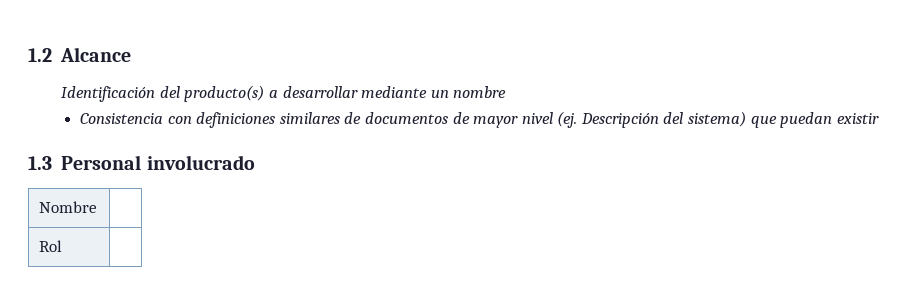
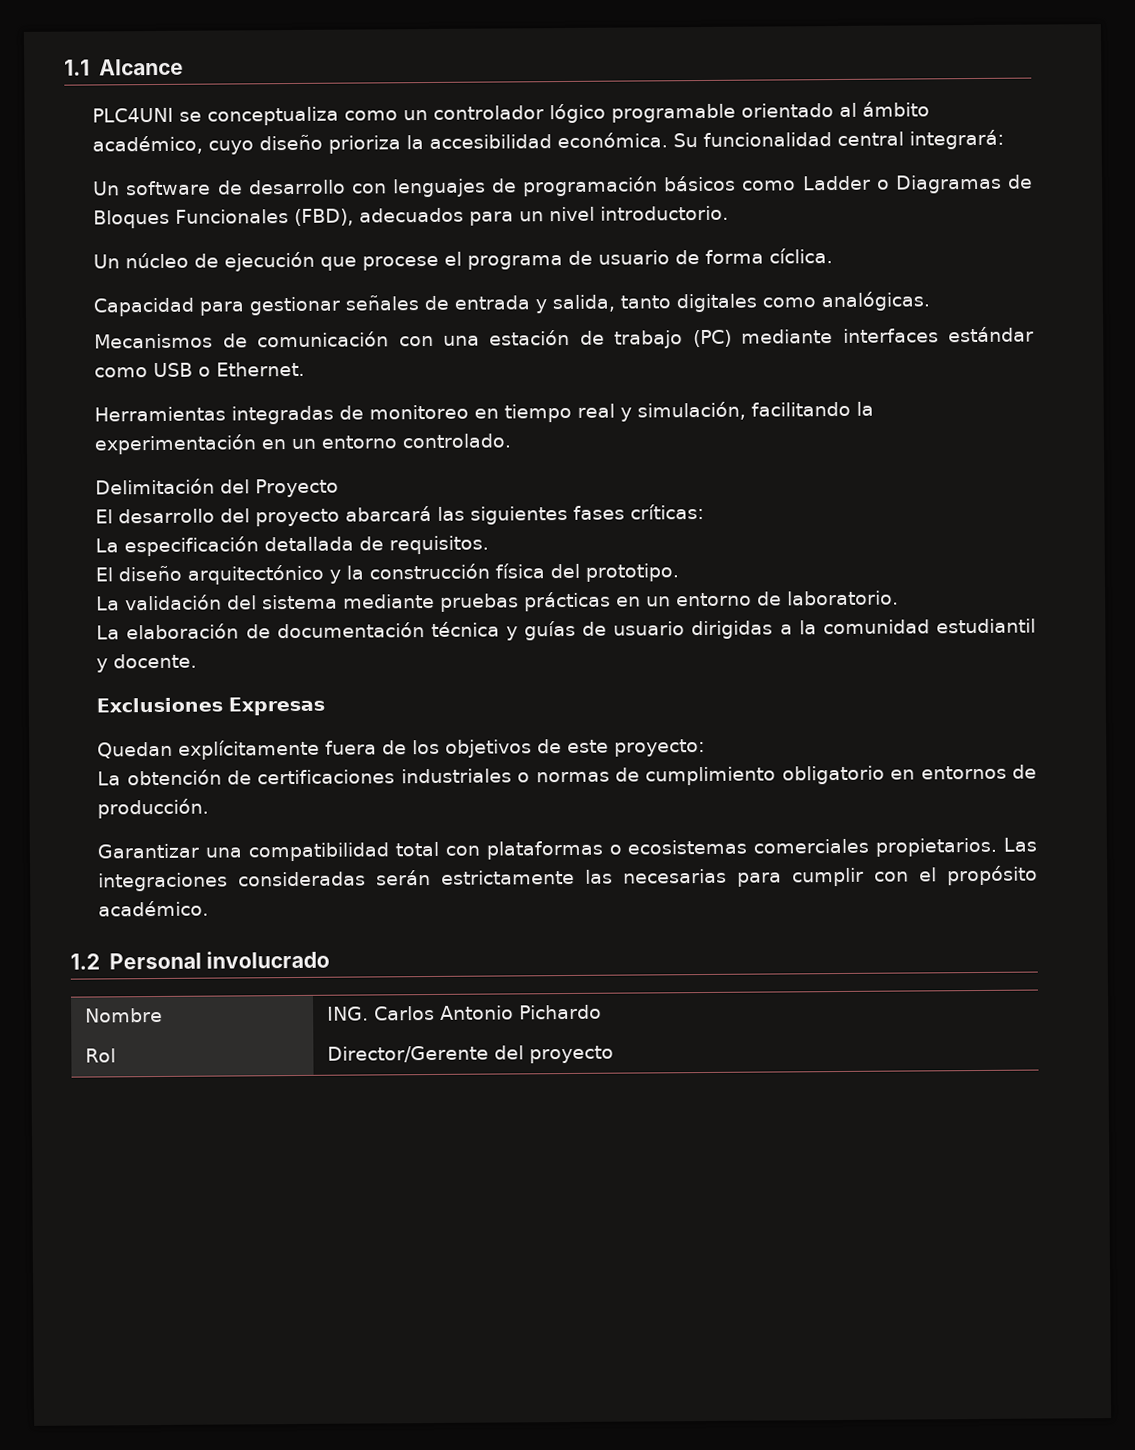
[28,48,52,62] 1.2 -> [64,59,90,76] 1.1
[61,85,507,102] [79,111,879,128] [28,155,255,170] [39,201,98,213] [39,240,63,252] Identificación del producto(s) a desarrollar mediante un nombre // Consistencia con definiciones similares de documentos de mayor nivel (ej. Descripción del sistema) que puedan existir // 1.3 Personal involucrado // Nombre | // Rol | -> [92,101,931,126] [92,129,1005,155] [93,174,1033,198] [93,205,730,229] [93,248,834,272] [93,291,931,317] [94,326,1034,349] [94,361,306,378] [94,401,875,425] [94,433,512,455] [95,478,340,498] [95,503,705,527] [95,535,490,557] [95,563,680,585] [96,590,900,612] [96,618,1036,641] [96,653,198,673] [96,696,326,716] [97,738,706,760] [97,764,1037,786] [97,798,210,819] [97,837,1037,862] [98,865,1038,892] [98,900,210,917] [70,950,331,970] [84,1007,163,1023] [326,1004,602,1021] [84,1048,116,1063] [326,1045,614,1064] PLC4UNI se conceptualiza como un controlador lógico programable orientado al ámbito académico, cuyo diseño prioriza la accesibilidad económica. Su funcionalidad central integrará: // Un software de desarrollo con lenguajes de programación básicos como Ladder o Diagramas de Bloques Funcionales (FBD), adecuados para un nivel introductorio. // Un núcleo de ejecución que procese el programa de usuario de forma cíclica. // Capacidad para gestionar señales de entrada y salida, tanto digitales como analógicas. // Mecanismos de comunicación con una estación de trabajo (PC) mediante interfaces estándar como USB o Ethernet. // Herramientas integradas de monitoreo en tiempo real y simulación, facilitando la experimentación en un entorno controlado. // Delimitación del Proyecto // El desarrollo del proyecto abarcará las siguientes fases críticas: // La especificación detallada de requisitos. // El diseño arquitectónico y la construcción física del prototipo. // La validación del sistema mediante pruebas prácticas en un entorno de laboratorio. // La elaboración de documentación técnica y guías de usuario dirigidas a la comunidad estudiantil y docente. // Exclusiones Expresas // Quedan explícitamente fuera de los objetivos de este proyecto: // La obtención de certificaciones industriales o normas de cumplimiento obligatorio en entornos de producción. // Garantizar una compatibilidad total con plataformas o ecosistemas comerciales propietarios. Las integraciones consideradas serán estrictamente las necesarias para cumplir con el propósito académico. // 1.2 Personal involucrado // Nombre | ING. Carlos Antonio Pichardo // Rol | Director/Gerente del proyecto

